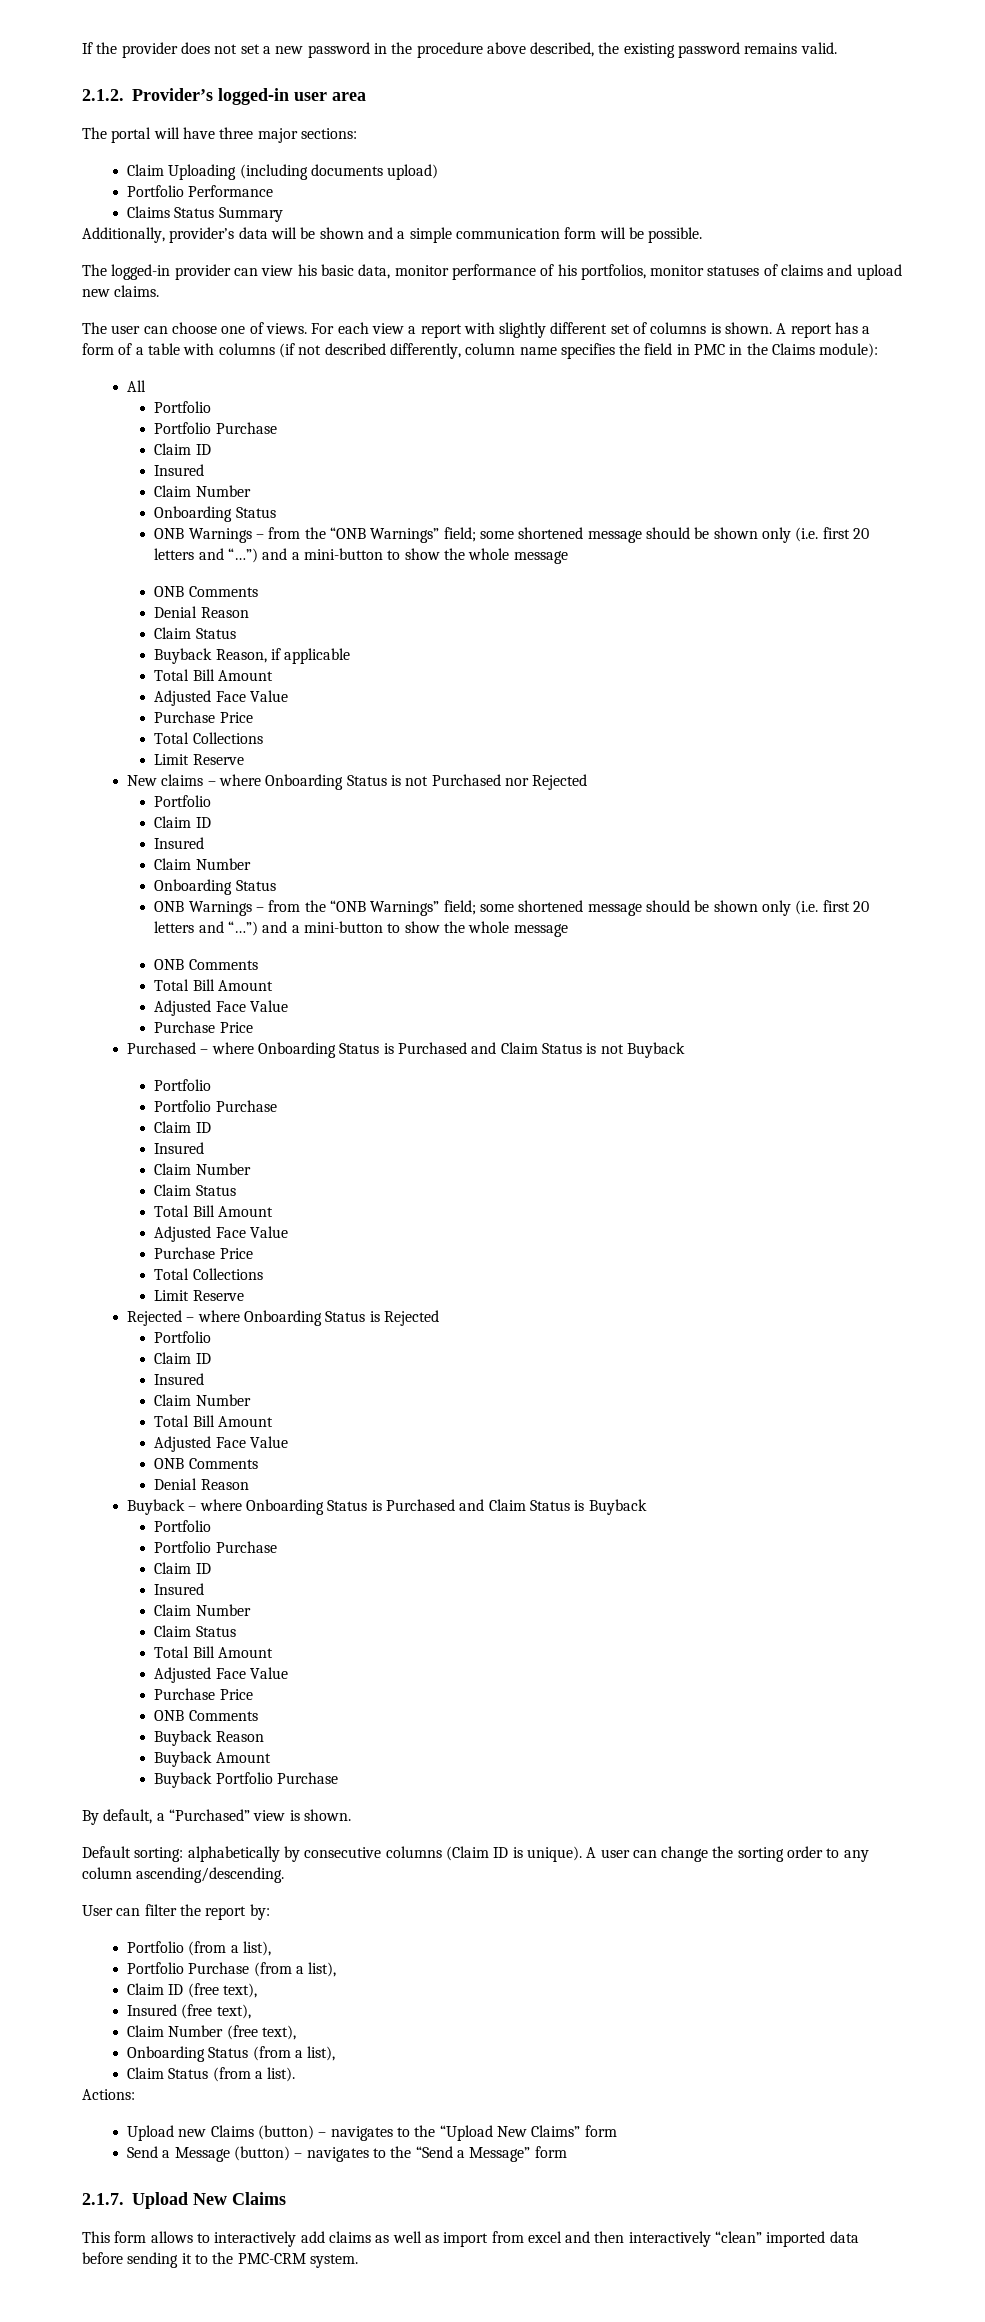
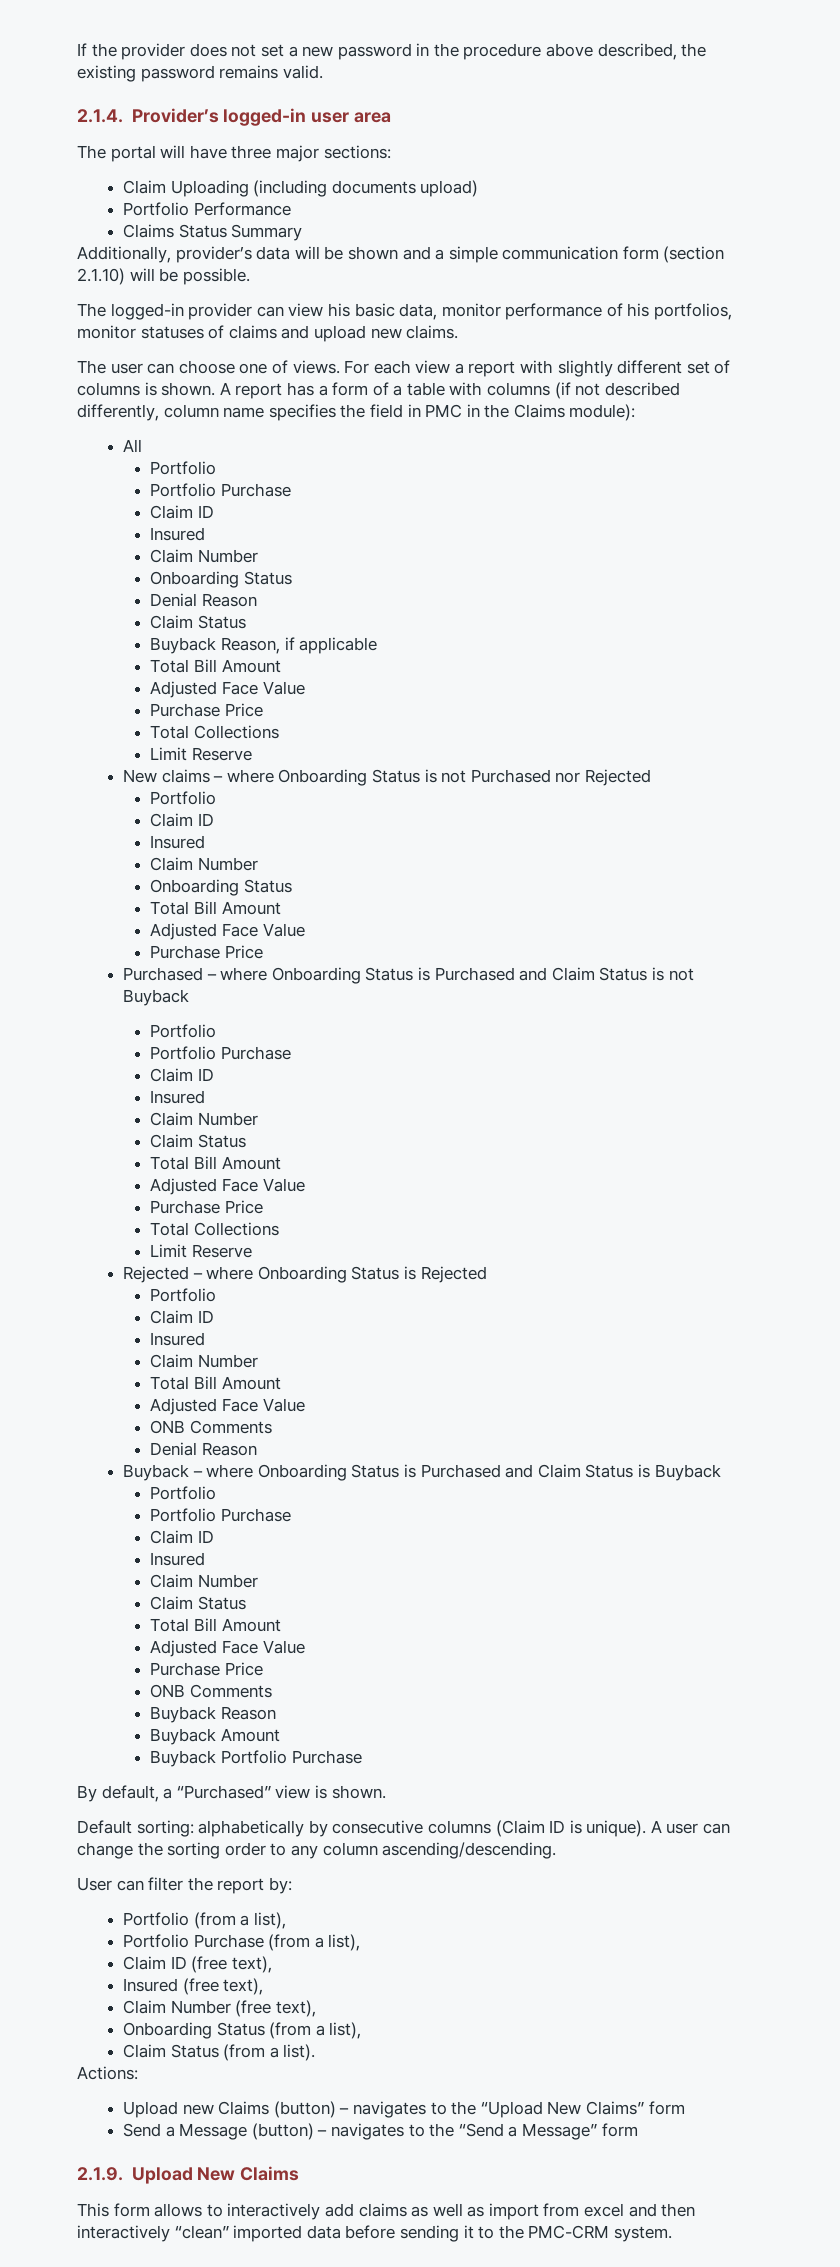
[82,89,124,101] 2.1.2. -> [77,109,123,123] 2.1.4.
(597, 233) none -> [663,246,725,263] [77,268,125,285] (section 2.1.10)
[154,527,869,543] [154,548,568,564] [154,586,258,597] // ONB Warnings – from the “ONB Warnings” field; some shortened message should be shown only (i.e. first 20 letters and “…”) and a mini-button to show the whole message // ONB Comments -> (292, 578) none
[154,900,869,916] [154,921,568,937] [154,959,258,970] // ONB Warnings – from the “ONB Warnings” field; some shortened message should be shown only (i.e. first 20 letters and “…”) and a mini-button to show the whole message // ONB Comments -> (292, 886) none
[82,2193,124,2205] 2.1.7. -> [77,2167,123,2181] 2.1.9.

